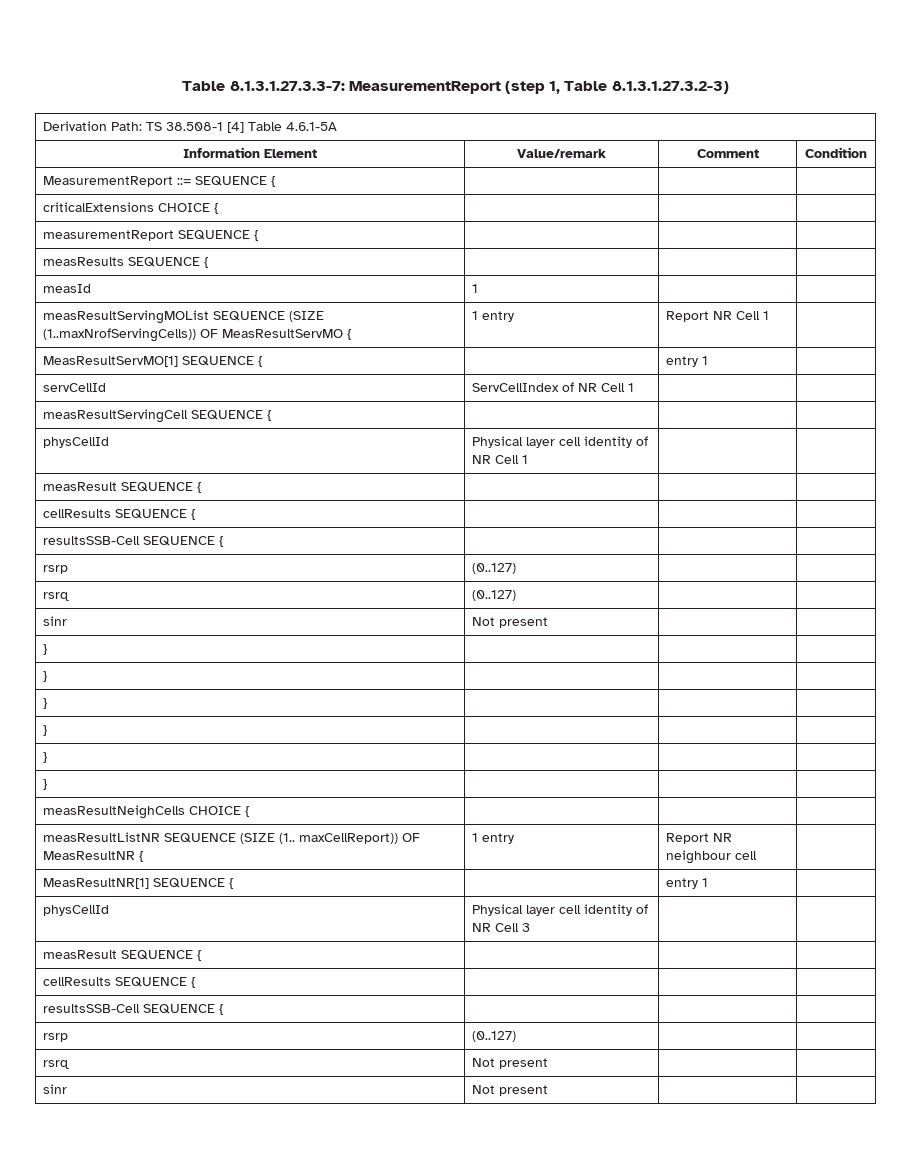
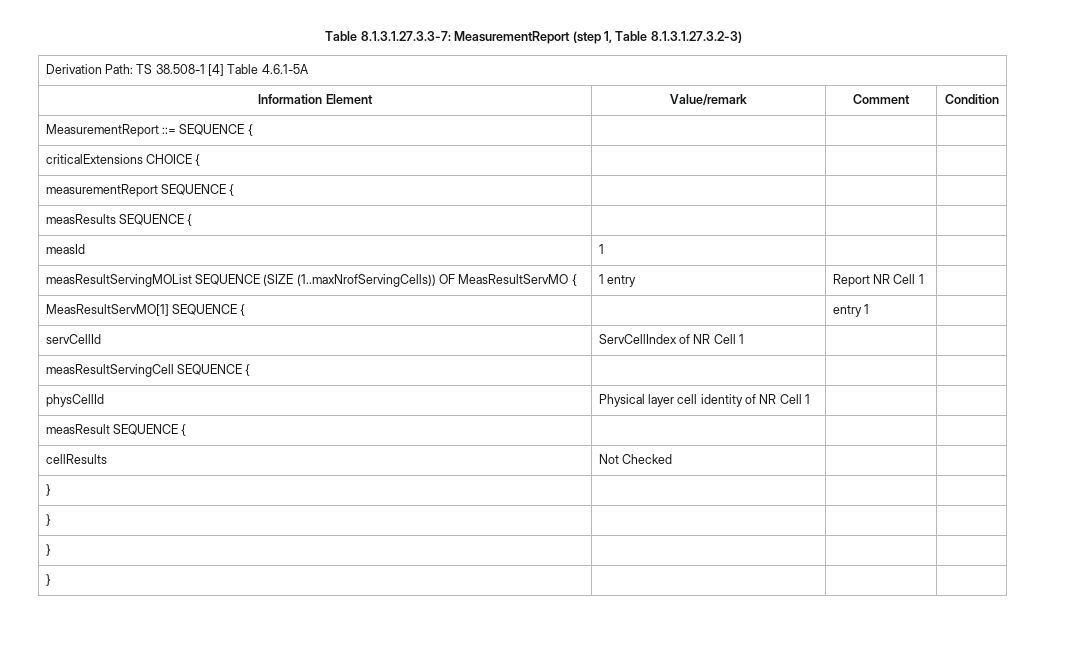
[114,509,195,520] [42,536,223,547] [42,565,68,574] [471,563,516,574] [42,592,69,601] [471,590,516,601] [42,616,67,626] [471,617,548,628] [42,644,47,655] [42,671,47,682] [42,698,47,709] [42,725,47,736] [42,752,47,763] [42,779,47,790] [42,805,249,819] [42,832,420,844] [42,851,143,862] [471,833,514,844] [665,833,732,844] [665,850,757,864] [42,878,233,889] [665,878,708,889] [42,905,109,916] [471,904,648,916] [471,923,530,932] [42,950,201,961] [42,977,195,988] [42,1004,223,1015] [42,1033,68,1042] [471,1031,516,1042] [42,1060,69,1069] [471,1058,548,1069] [42,1084,67,1094] [471,1085,548,1096] SEQUENCE { | | | // resultsSSB-Cell SEQUENCE { | | | // rsrp | (0..127) | | // rsrq | (0..127) | | // sinr | Not present | | // } | | | // } | | | // } | | | // } | | | // } | | | // } | | | // measResultNeighCells CHOICE { | | | // measResultListNR SEQUENCE (SIZE (1.. maxCellReport)) OF MeasResultNR { | 1 entry | Report NR neighbour cell | // MeasResultNR[1] SEQUENCE { | | entry 1 | // physCellId | Physical layer cell identity of NR Cell 3 | | // measResult SEQUENCE { | | | // cellResults SEQUENCE { | | | // resultsSSB-Cell SEQUENCE { | | | // rsrp | (0..127) | | // rsrq | Not present | | // sinr | Not present | | -> [598,454,672,464] [45,484,51,496] [45,514,51,526] [45,544,51,556] [45,574,51,586] | Not Checked | | // } | | | // } | | | // } | | | // } | | |

